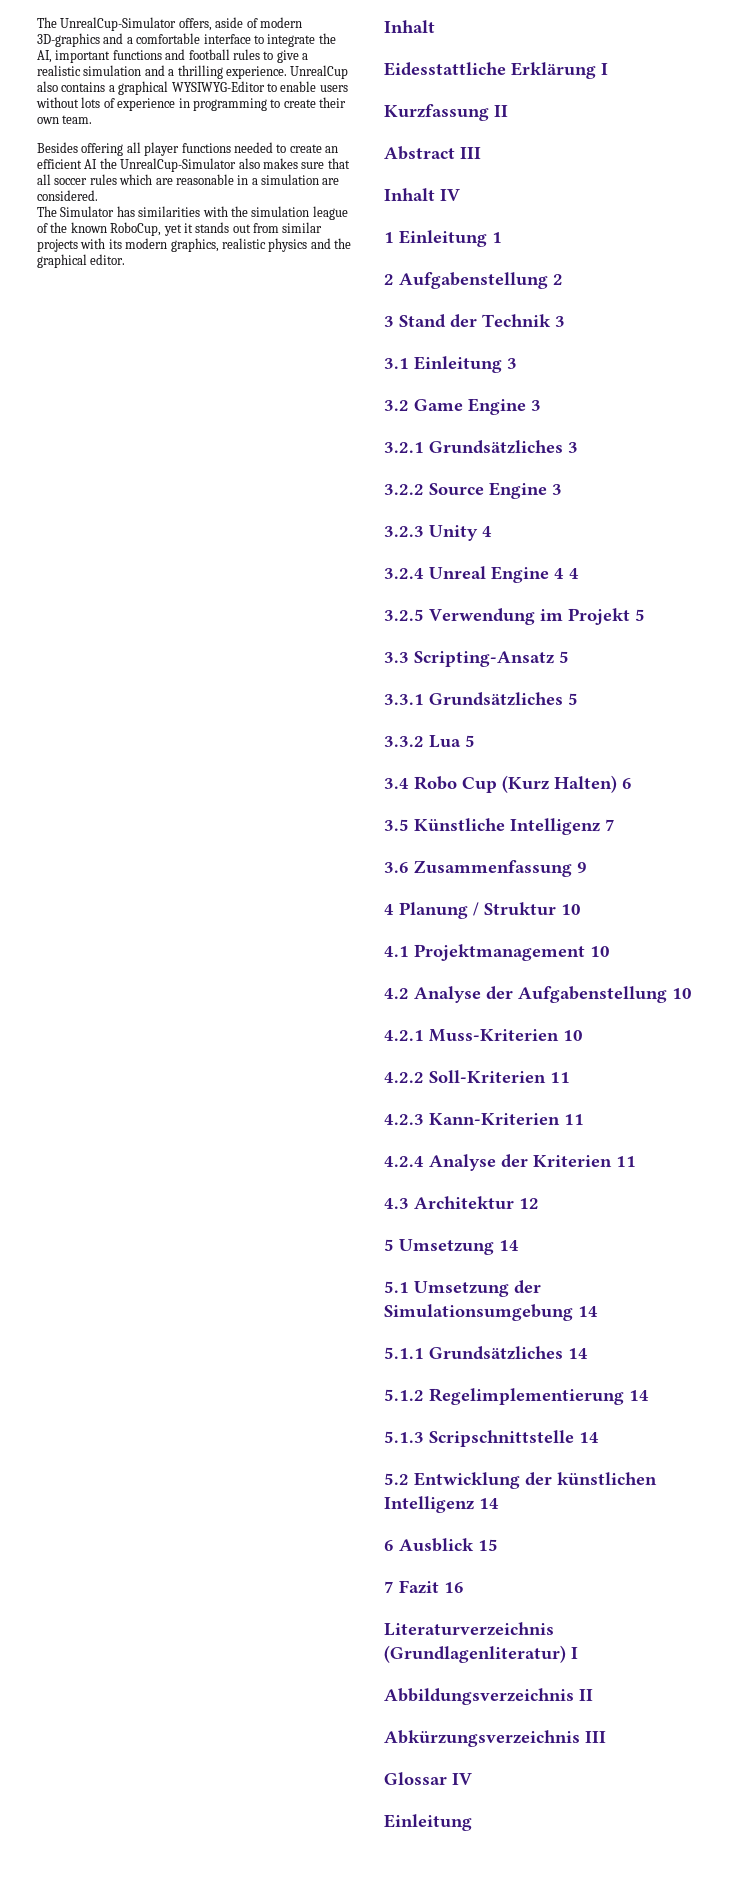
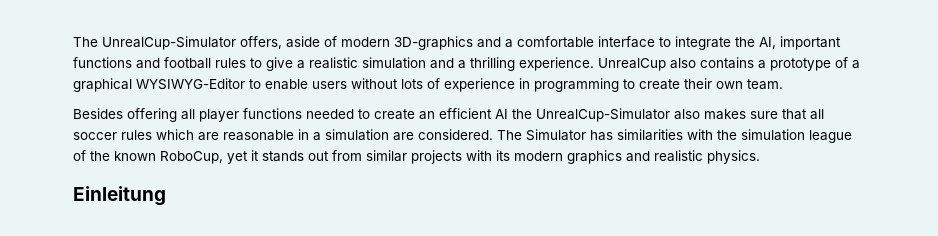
(115, 88) none -> [770,57,860,71] prototype of a
(98, 195) // -> (493, 134) none
[170,238,351,252] [37,254,126,268] [384,20,435,33] [384,62,608,79] [384,104,508,121] [384,146,481,160] [384,188,460,201] [384,230,502,247] [384,272,563,289] [384,314,565,328] [384,356,517,373] [384,398,541,415] [384,440,578,454] [384,482,562,499] [384,525,492,541] [384,566,579,583] [384,608,645,625] [384,651,569,667] [384,692,578,706] [384,735,475,748] [384,775,632,793] [384,818,615,835] [384,860,587,877] [384,902,581,919] [384,944,610,961] [384,986,692,1003] [384,1029,583,1042] [384,1070,570,1083] [384,1113,584,1125] [384,1154,636,1171] [384,1196,539,1210] [384,1239,519,1255] [384,1280,541,1297] [384,1304,598,1321] [384,1346,588,1360] [384,1388,649,1405] [384,1430,599,1447] [384,1472,657,1489] [384,1496,499,1513] [384,1538,498,1552] [384,1580,464,1594] [384,1622,554,1636] [384,1645,578,1663] [384,1688,593,1705] [384,1730,606,1747] [384,1772,472,1785] graphics, realistic physics and the graphical editor. // Inhalt // Eidesstattliche Erklärung I // Kurzfassung II // Abstract III // Inhalt IV // 1 Einleitung 1 // 2 Aufgabenstellung 2 // 3 Stand der Technik 3 // 3.1 Einleitung 3 // 3.2 Game Engine 3 // 3.2.1 Grundsätzliches 3 // 3.2.2 Source Engine 3 // 3.2.3 Unity 4 // 3.2.4 Unreal Engine 4 4 // 3.2.5 Verwendung im Projekt 5 // 3.3 Scripting-Ansatz 5 // 3.3.1 Grundsätzliches 5 // 3.3.2 Lua 5 // 3.4 Robo Cup (Kurz Halten) 6 // 3.5 Künstliche Intelligenz 7 // 3.6 Zusammenfassung 9 // 4 Planung / Struktur 10 // 4.1 Projektmanagement 10 // 4.2 Analyse der Aufgabenstellung 10 // 4.2.1 Muss-Kriterien 10 // 4.2.2 Soll-Kriterien 11 // 4.2.3 Kann-Kriterien 11 // 4.2.4 Analyse der Kriterien 11 // 4.3 Architektur 12 // 5 Umsetzung 14 // 5.1 Umsetzung der Simulationsumgebung 14 // 5.1.1 Grundsätzliches 14 // 5.1.2 Regelimplementierung 14 // 5.1.3 Scripschnittstelle 14 // 5.2 Entwicklung der künstlichen Intelligenz 14 // 6 Ausblick 15 // 7 Fazit 16 // Literaturverzeichnis (Grundlagenliteratur) I // Abbildungsverzeichnis II // Abkürzungsverzeichnis III // Glossar IV -> [567,150,760,164] graphics and realistic physics.

